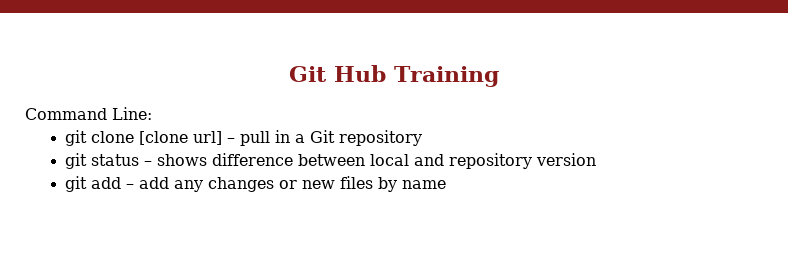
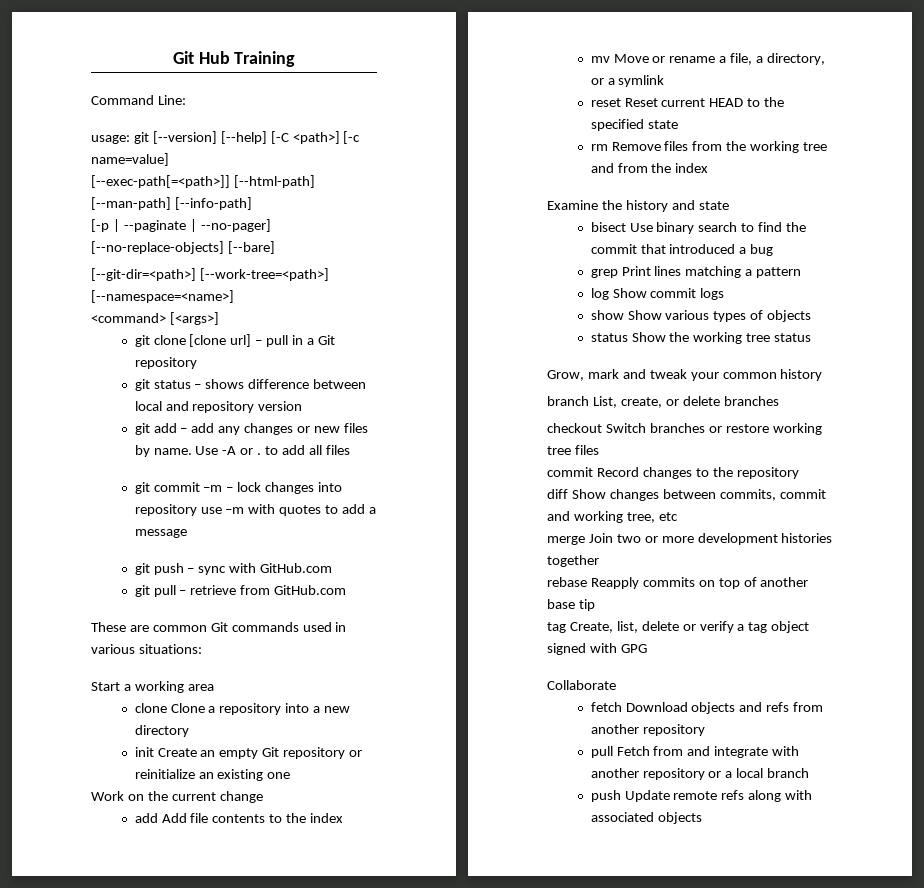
(152, 113) none -> [91,131,361,144] [91,153,169,166] [91,175,315,188] [91,197,252,210] [91,219,271,232] [91,241,275,254] [91,268,329,281] [91,290,234,303] [91,312,219,325] // usage: git [--version] [--help] [-C <path>] [-c name=value] // [--exec-path[=<path>]] [--html-path] [--man-path] [--info-path] // [-p | --paginate | --no-pager] [--no-replace-objects] [--bare] // [--git-dir=<path>] [--work-tree=<path>] [--namespace=<name>] // <command> [<args>]
[402,180,447,189] name -> [153,445,350,455] [134,482,343,494] [134,504,377,516] [134,529,187,538] [134,563,333,575] [134,585,347,597] [91,622,347,632] [91,644,202,654] [91,681,214,693] [134,703,351,715] [134,725,189,737] [134,747,363,759] [134,769,291,781] [91,791,263,803] [134,813,344,823] [590,53,826,65] [590,75,665,87] [590,97,785,107] [590,119,678,131] [590,141,828,153] [590,163,709,173] [547,200,729,212] [590,222,807,234] [590,244,774,256] [590,266,802,278] [590,288,725,300] [590,310,812,322] [590,332,812,344] [547,369,823,381] [547,396,779,408] [547,423,822,435] [547,445,599,455] [547,467,799,479] [547,489,826,501] [547,511,678,523] [547,533,833,545] [547,555,599,567] [547,577,809,589] [547,599,595,611] [547,621,810,633] [547,643,647,655] [547,680,616,690] [590,702,824,714] [590,724,705,736] [590,746,800,758] [590,768,810,780] [590,790,813,802] [590,812,702,824] name. Use -A or . to add all files // git commit –m – lock changes into repository use –m with quotes to add a message // git push – sync with GitHub.com // git pull – retrieve from GitHub.com // These are common Git commands used in various situations: // Start a working area // clone Clone a repository into a new directory // init Create an empty Git repository or reinitialize an existing one // Work on the current change // add Add file contents to the index // mv Move or rename a file, a directory, or a symlink // reset Reset current HEAD to the specified state // rm Remove files from the working tree and from the index // Examine the history and state // bisect Use binary search to find the commit that introduced a bug // grep Print lines matching a pattern // log Show commit logs // show Show various types of objects // status Show the working tree status // Grow, mark and tweak your common history // branch List, create, or delete branches // checkout Switch branches or restore working tree files // commit Record changes to the repository // diff Show changes between commits, commit and working tree, etc // merge Join two or more development histories together // rebase Reapply commits on top of another base tip // tag Create, list, delete or verify a tag object signed with GPG // Collaborate // fetch Download objects and refs from another repository // pull Fetch from and integrate with another repository or a local branch // push Update remote refs along with associated objects

